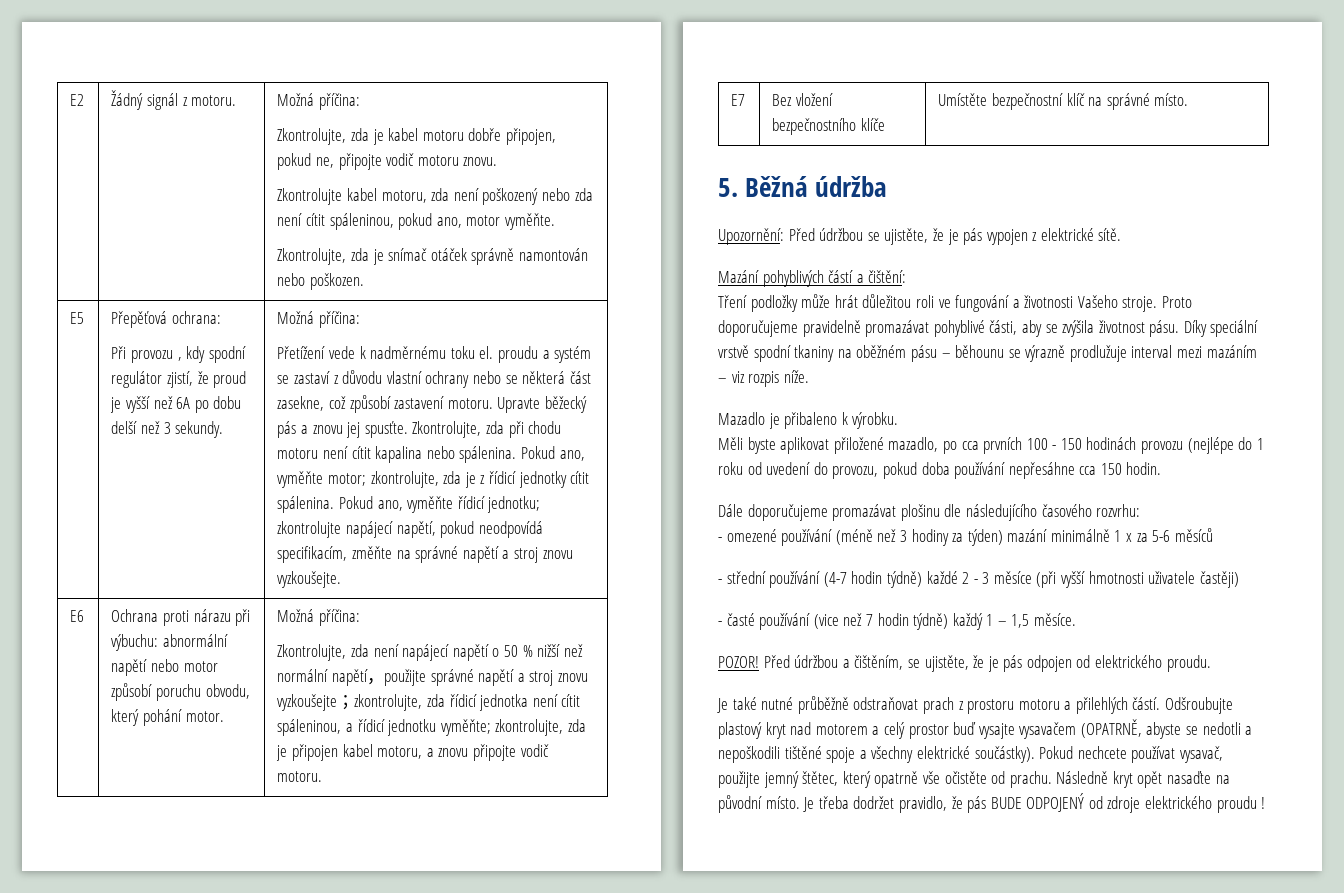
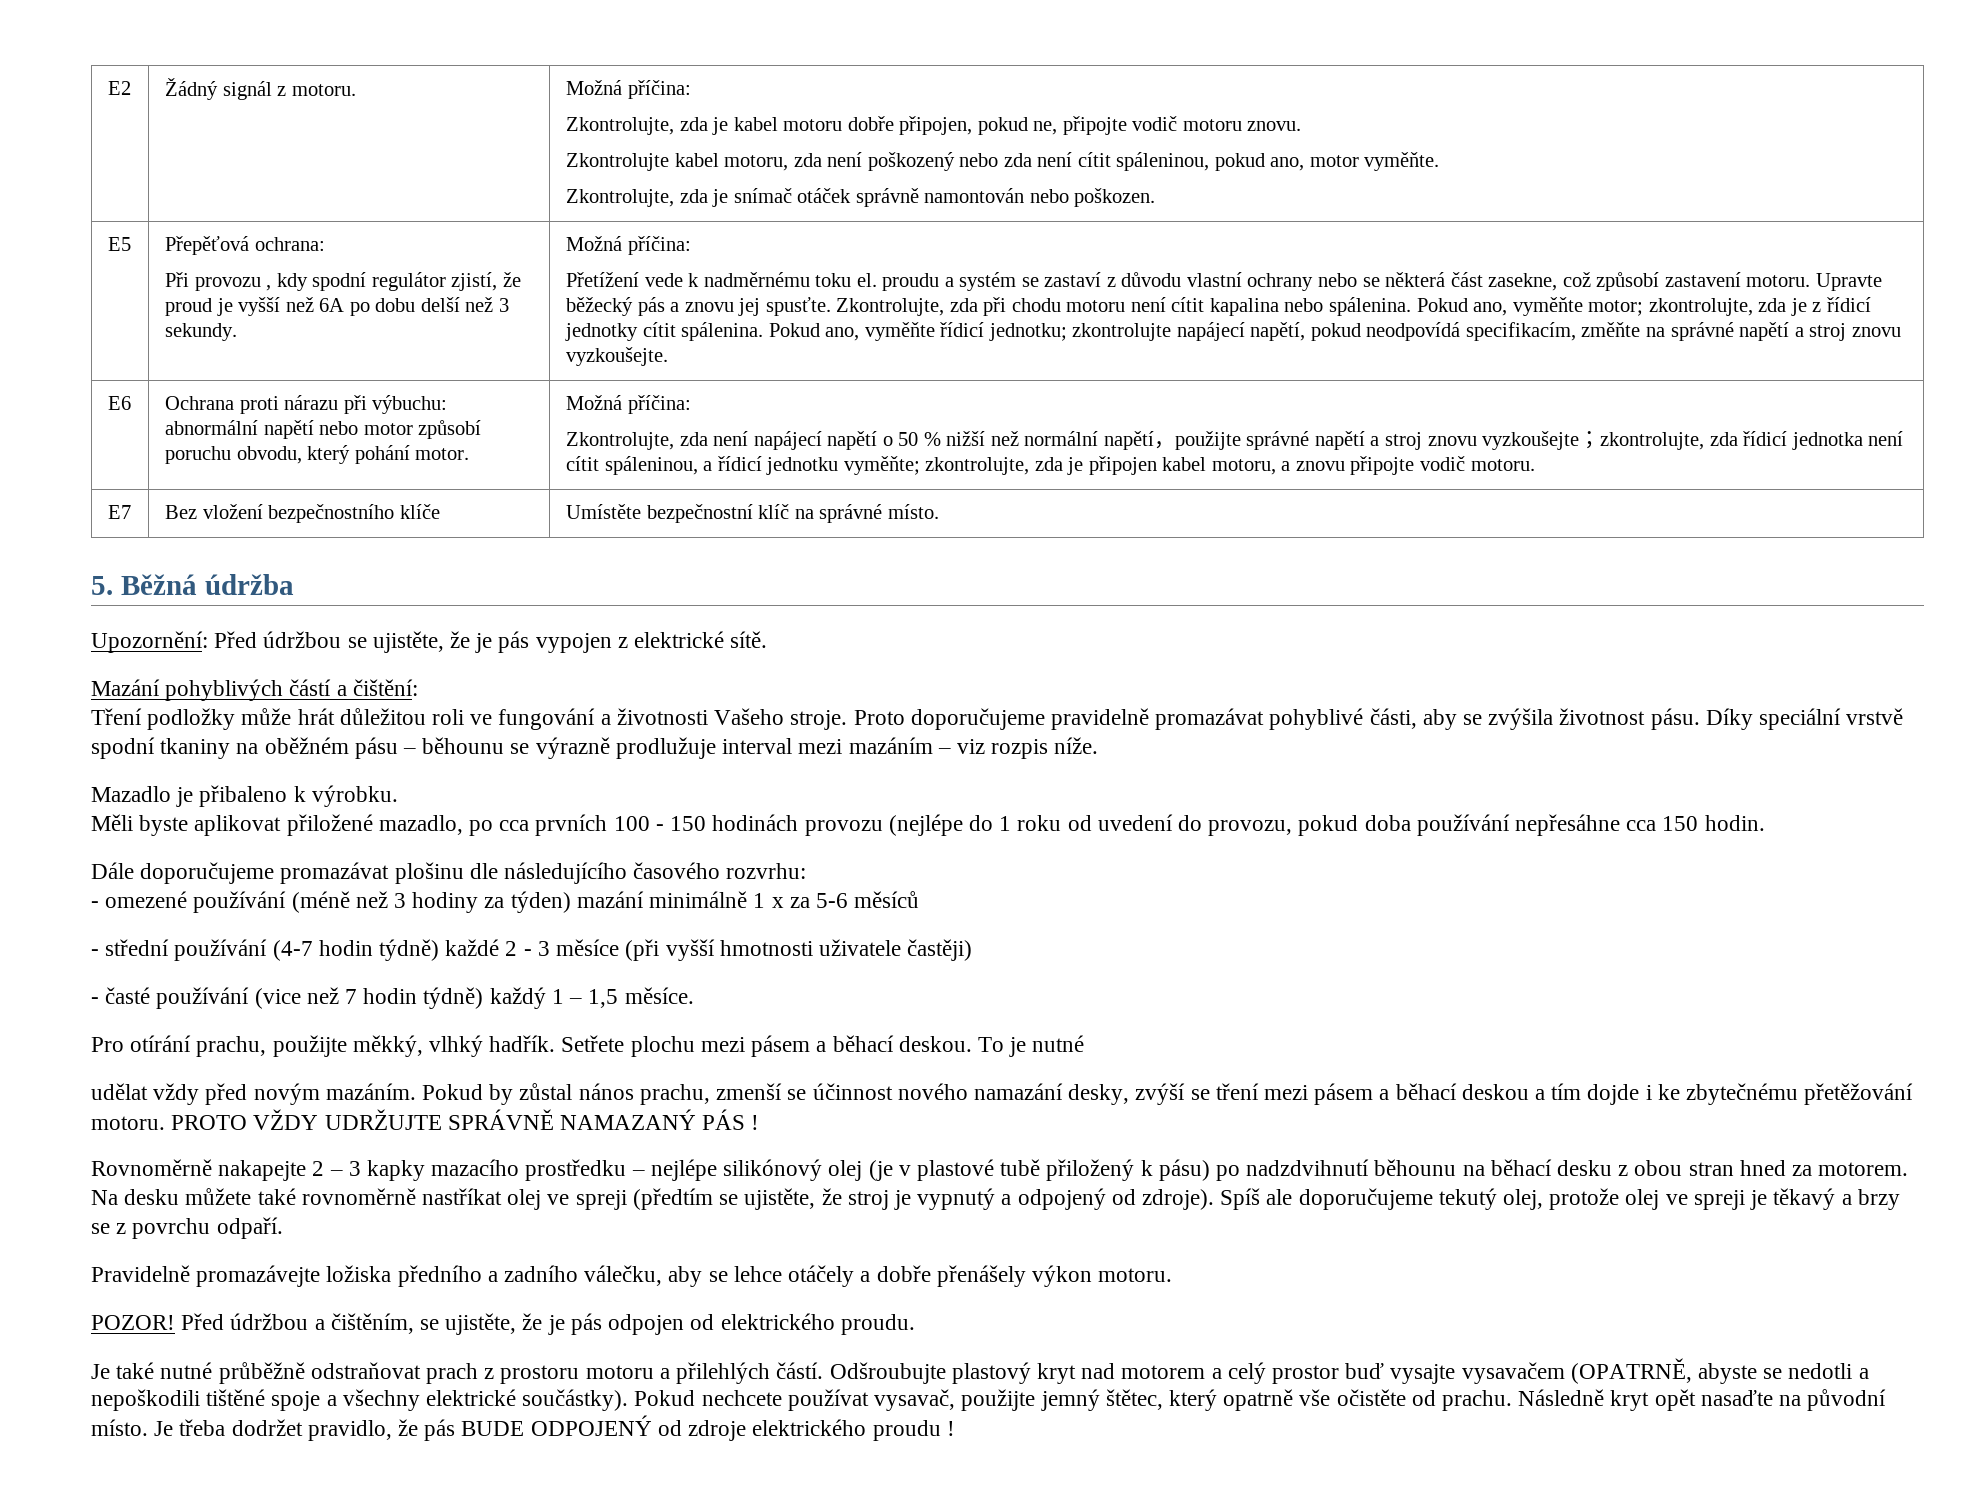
(1077, 619) none -> [91,1035,1085,1057] [91,1083,1914,1105] [91,1109,760,1130] [91,1159,1909,1181] [91,1188,1900,1210] [91,1217,283,1239] [91,1265,1173,1287] // Pro otírání prachu, použijte měkký, vlhký hadřík. Setřete plochu mezi pásem a běhací deskou. To je nutné // udělat vždy před novým mazáním. Pokud by zůstal nános prachu, zmenší se účinnost nového namazání desky, zvýší se tření mezi pásem a běhací deskou a tím dojde i ke zbytečnému přetěžování motoru. PROTO VŽDY UDRŽUJTE SPRÁVNĚ NAMAZANÝ PÁS ! // Rovnoměrně nakapejte 2 – 3 kapky mazacího prostředku – nejlépe silikónový olej (je v plastové tubě přiložený k pásu) po nadzdvihnutí běhounu na běhací desku z obou stran hned za motorem. Na desku můžete také rovnoměrně nastříkat olej ve spreji (předtím se ujistěte, že stroj je vypnutý a odpojený od zdroje). Spíš ale doporučujeme tekutý olej, protože olej ve spreji je těkavý a brzy se z povrchu odpaří. // Pravidelně promazávejte ložiska předního a zadního válečku, aby se lehce otáčely a dobře přenášely výkon motoru.

